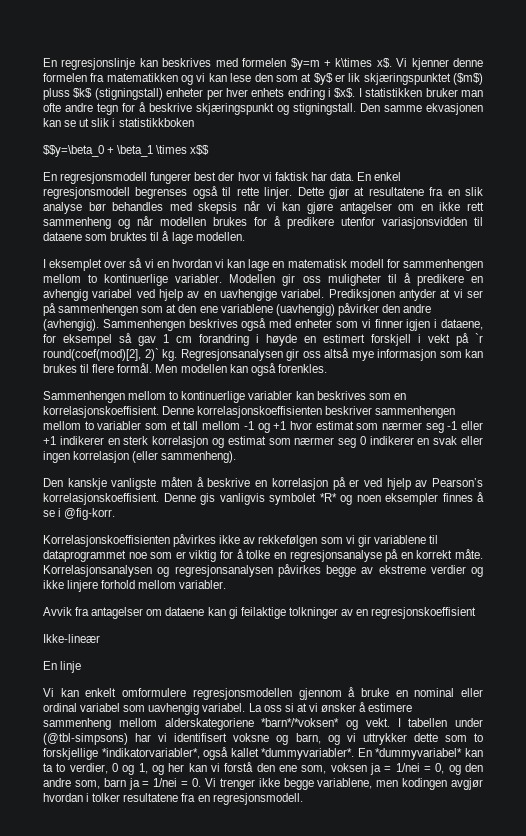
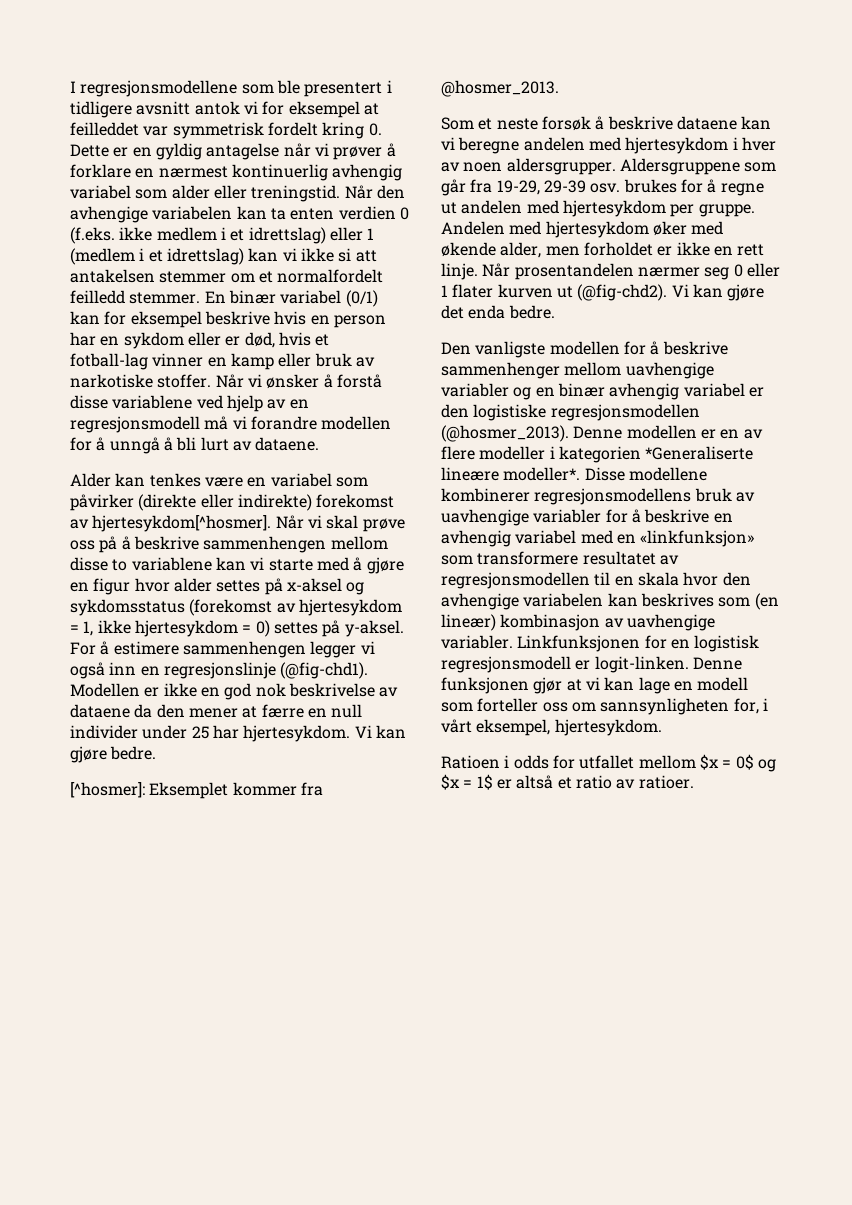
[43,58,484,70] [43,73,483,85] [43,88,483,100] [43,102,483,115] [43,118,194,127] [43,145,210,157] [43,172,402,184] [43,186,484,199] [43,201,485,214] [43,216,483,229] [43,231,245,244] [43,258,484,271] [43,273,483,286] [43,289,483,301] [43,303,432,316] [43,318,483,331] [43,333,483,346] [43,348,483,361] [43,363,327,376] [43,391,406,403] [43,406,456,418] [43,421,483,433] [43,436,483,448] [43,451,237,463] [43,477,483,490] [43,492,484,505] [43,508,116,520] [43,534,438,547] [43,549,484,562] [43,564,483,577] [43,580,227,592] [43,607,477,619] [43,634,100,643] [43,661,82,673] [43,687,483,700] [43,702,413,715] [43,718,483,730] [43,733,483,745] [43,747,483,760] [43,762,483,775] [43,778,484,790] [43,793,303,805] En regresjonslinje kan beskrives med formelen $y=m + k\times x$. Vi kjenner denne formelen fra matematikken og vi kan lese den som at $y$ er lik skjæringspunktet ($m$) pluss $k$ (stigningstall) enheter per hver enhets endring i $x$. I statistikken bruker man ofte andre tegn for å beskrive skjæringspunkt og stigningstall. Den samme ekvasjonen kan se ut slik i statistikkboken // $$y=\beta_0 + \beta_1 \times x$$ // En regresjonsmodell fungerer best der hvor vi faktisk har data. En enkel regresjonsmodell begrenses også til rette linjer. Dette gjør at resultatene fra en slik analyse bør behandles med skepsis når vi kan gjøre antagelser om en ikke rett sammenheng og når modellen brukes for å predikere utenfor variasjonsvidden til dataene som bruktes til å lage modellen. // I eksemplet over så vi en hvordan vi kan lage en matematisk modell for sammenhengen mellom to kontinuerlige variabler. Modellen gir oss muligheter til å predikere en avhengig variabel ved hjelp av en uavhengige variabel. Prediksjonen antyder at vi ser på sammenhengen som at den ene variablene (uavhengig) påvirker den andre (avhengig). Sammenhengen beskrives også med enheter som vi finner igjen i dataene, for eksempel så gav 1 cm forandring i høyde en estimert forskjell i vekt på `r round(coef(mod)[2], 2)` kg. Regresjonsanalysen gir oss altså mye informasjon som kan brukes til flere formål. Men modellen kan også forenkles. // Sammenhengen mellom to kontinuerlige variabler kan beskrives som en korrelasjonskoeffisient. Denne korrelasjonskoeffisienten beskriver sammenhengen mellom to variabler som et tall mellom -1 og +1 hvor estimat som nærmer seg -1 eller +1 indikerer en sterk korrelasjon og estimat som nærmer seg 0 indikerer en svak eller ingen korrelasjon (eller sammenheng). // Den kanskje vanligste måten å beskrive en korrelasjon på er ved hjelp av Pearson’s korrelasjonskoeffisient. Denne gis vanligvis symbolet *R* og noen eksempler finnes å se i @fig-korr. // Korrelasjonskoeffisienten påvirkes ikke av rekkefølgen som vi gir variablene til dataprogrammet noe som er viktig for å tolke en regresjonsanalyse på en korrekt måte. Korrelasjonsanalysen og regresjonsanalysen påvirkes begge av ekstreme verdier og ikke linjere forhold mellom variabler. // Avvik fra antagelser om dataene kan gi feilaktige tolkninger av en regresjonskoeffisient // Ikke-lineær // En linje // Vi kan enkelt omformulere regresjonsmodellen gjennom å bruke en nominal eller ordinal variabel som uavhengig variabel. La oss si at vi ønsker å estimere sammenheng mellom alderskategoriene *barn*/*voksen* og vekt. I tabellen under (@tbl-simpsons) har vi identifisert voksne og barn, og vi uttrykker dette som to forskjellige *indikatorvariabler*, også kallet *dummyvariabler*. En *dummyvariabel* kan ta to verdier, 0 og 1, og her kan vi forstå den ene som, voksen ja = 1/nei = 0, og den andre som, barn ja = 1/nei = 0. Vi trenger ikke begge variablene, men kodingen avgjør hvordan i tolker resultatene fra en regresjonsmodell. -> [70,80,392,97] [70,101,379,118] [70,122,382,139] [70,143,396,160] [70,164,403,181] [70,185,405,202] [70,206,409,223] [70,227,375,244] [70,248,377,265] [70,269,384,283] [70,290,378,307] [70,311,386,328] [70,332,330,349] [70,353,375,370] [70,374,382,389] [70,395,309,412] [70,416,392,433] [70,437,320,454] [70,473,368,487] [70,494,395,511] [70,515,405,532] [70,536,388,553] [70,557,404,574] [70,578,365,595] [70,599,402,616] [70,620,404,637] [70,641,375,658] [70,662,369,679] [70,683,399,700] [70,704,363,718] [70,725,406,742] [70,746,157,763] [70,782,323,799] [441,80,559,97] [441,116,772,131] [441,137,776,154] [441,158,777,175] [441,179,764,196] [441,200,755,217] [441,221,724,238] [441,242,765,258] [441,263,780,280] [441,284,765,301] [441,305,555,319] [441,341,728,358] [441,362,714,379] [441,383,764,400] [441,404,700,421] [441,425,763,442] [441,446,754,463] [441,467,707,481] [441,488,755,505] [441,509,733,526] [441,530,755,547] [441,551,679,565] [441,572,751,589] [441,593,779,610] [441,614,715,631] [441,635,760,652] [441,656,742,673] [441,677,749,694] [441,698,768,715] [441,719,662,736] [441,754,776,772] [441,774,694,790] I regresjonsmodellene som ble presentert i tidligere avsnitt antok vi for eksempel at feilleddet var symmetrisk fordelt kring 0. Dette er en gyldig antagelse når vi prøver å forklare en nærmest kontinuerlig avhengig variabel som alder eller treningstid. Når den avhengige variabelen kan ta enten verdien 0 (f.eks. ikke medlem i et idrettslag) eller 1 (medlem i et idrettslag) kan vi ikke si att antakelsen stemmer om et normalfordelt feilledd stemmer. En binær variabel (0/1) kan for eksempel beskrive hvis en person har en sykdom eller er død, hvis et fotball-lag vinner en kamp eller bruk av narkotiske stoffer. Når vi ønsker å forstå disse variablene ved hjelp av en regresjonsmodell må vi forandre modellen for å unngå å bli lurt av dataene. // Alder kan tenkes være en variabel som påvirker (direkte eller indirekte) forekomst av hjertesykdom[^hosmer]. Når vi skal prøve oss på å beskrive sammenhengen mellom disse to variablene kan vi starte med å gjøre en figur hvor alder settes på x-aksel og sykdomsstatus (forekomst av hjertesykdom = 1, ikke hjertesykdom = 0) settes på y-aksel. For å estimere sammenhengen legger vi også inn en regresjonslinje (@fig-chd1). Modellen er ikke en god nok beskrivelse av dataene da den mener at færre en null individer under 25 har hjertesykdom. Vi kan gjøre bedre. // [^hosmer]: Eksemplet kommer fra @hosmer_2013. // Som et neste forsøk å beskrive dataene kan vi beregne andelen med hjertesykdom i hver av noen aldersgrupper. Aldersgruppene som går fra 19-29, 29-39 osv. brukes for å regne ut andelen med hjertesykdom per gruppe. Andelen med hjertesykdom øker med økende alder, men forholdet er ikke en rett linje. Når prosentandelen nærmer seg 0 eller 1 flater kurven ut (@fig-chd2). Vi kan gjøre det enda bedre. // Den vanligste modellen for å beskrive sammenhenger mellom uavhengige variabler og en binær avhengig variabel er den logistiske regresjonsmodellen (@hosmer_2013). Denne modellen er en av flere modeller i kategorien *Generaliserte lineære modeller*. Disse modellene kombinerer regresjonsmodellens bruk av uavhengige variabler for å beskrive en avhengig variabel med en «linkfunksjon» som transformere resultatet av regresjonsmodellen til en skala hvor den avhengige variabelen kan beskrives som (en lineær) kombinasjon av uavhengige variabler. Linkfunksjonen for en logistisk regresjonsmodell er logit-linken. Denne funksjonen gjør at vi kan lage en modell som forteller oss om sannsynligheten for, i vårt eksempel, hjertesykdom. // Ratioen i odds for utfallet mellom $x = 0$ og $x = 1$ er altså et ratio av ratioer.

